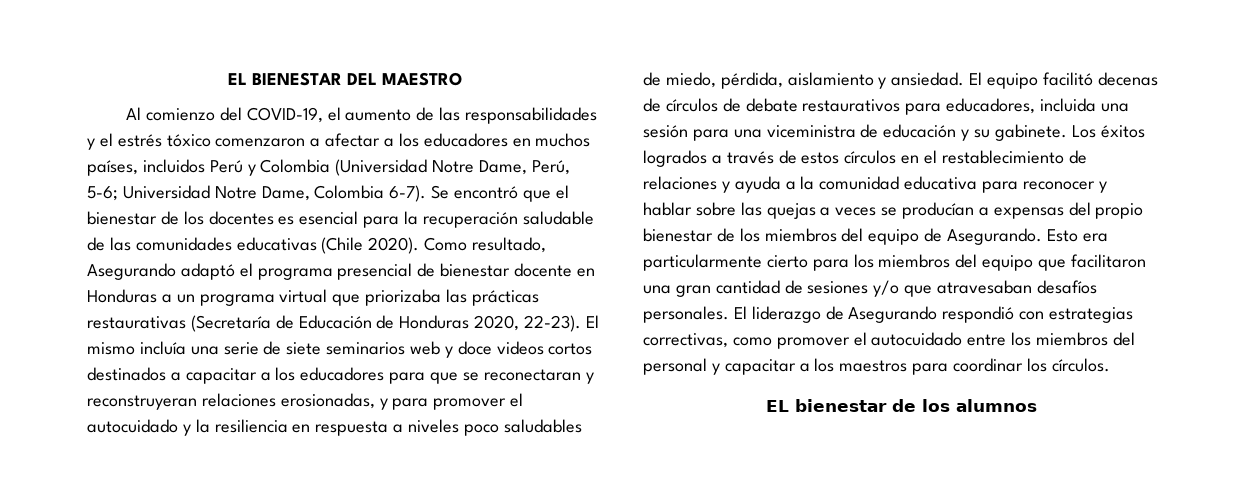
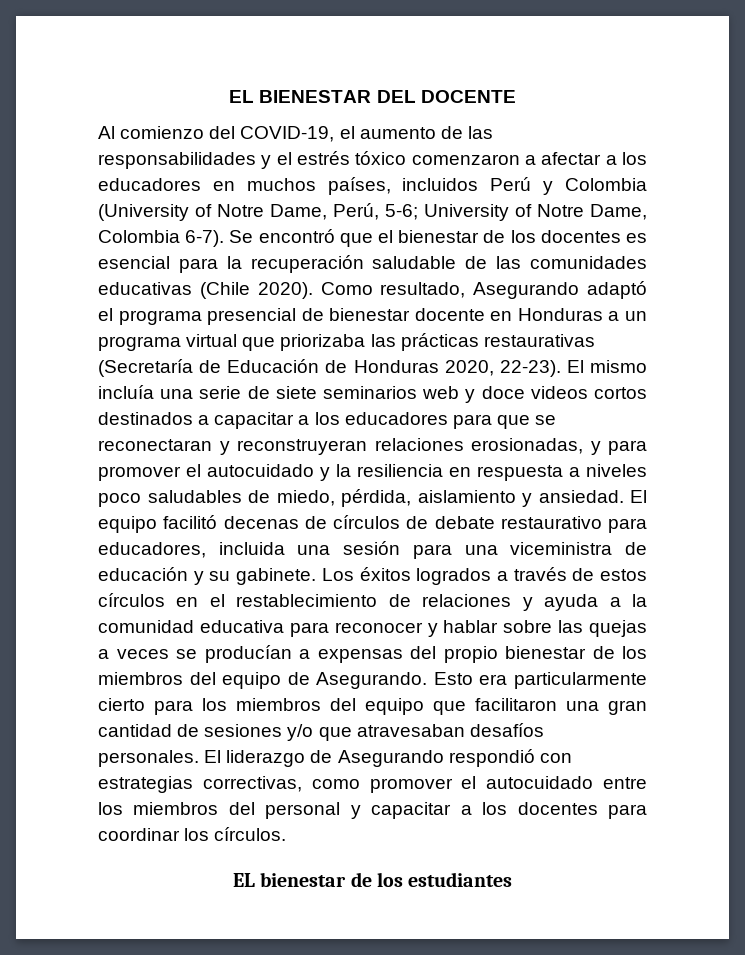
[381,72,462,86] MAESTRO -> [420,90,516,103] DOCENTE
[335,159,428,176] (Universidad -> [98,204,212,221] (University of
[122,185,210,199] Universidad -> [424,204,532,221] University of
[802,99,901,112] restaurativos -> [500,516,602,529] restaurativo
[839,360,908,372] maestros -> [517,802,598,815] docentes
[955,399,1037,412] alumnos -> [408,872,513,887] estudiantes

